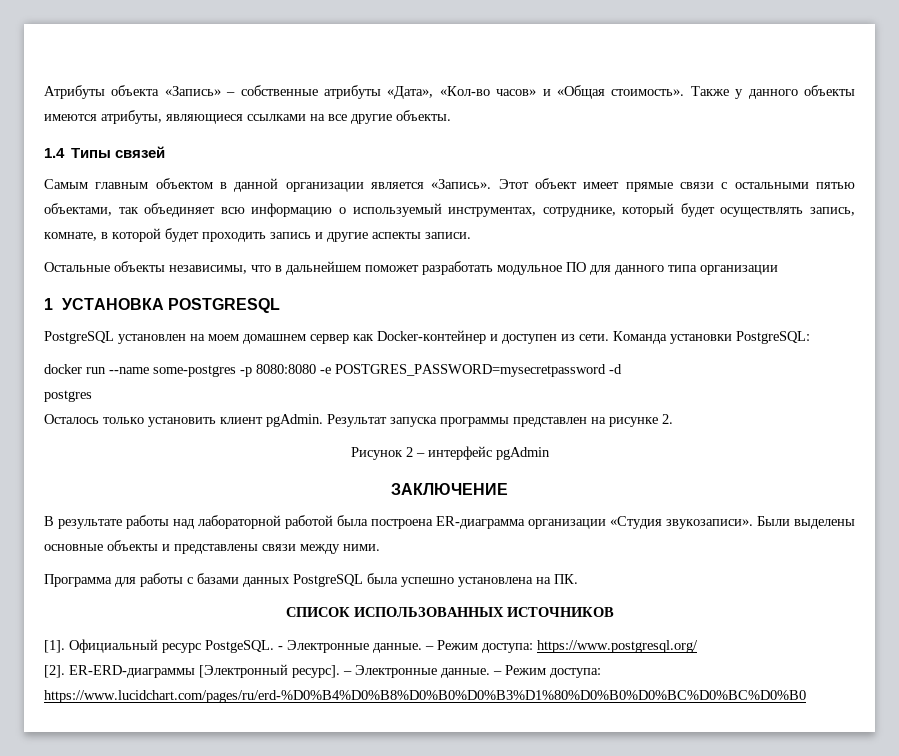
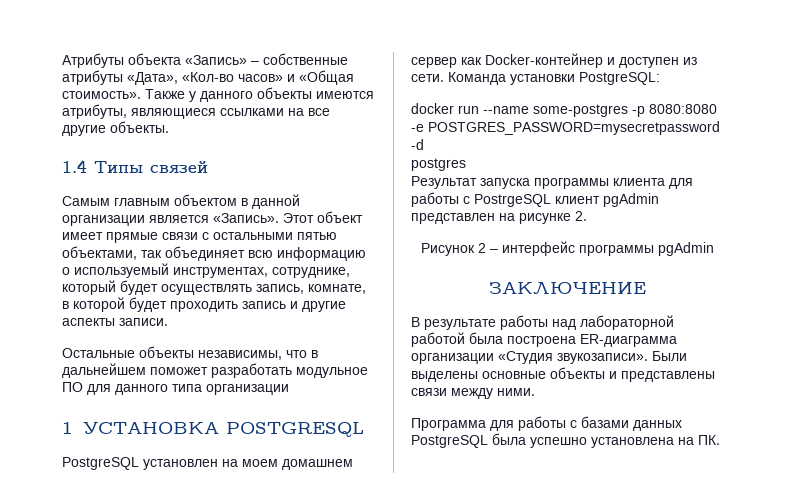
[44,414,509,427] Осталось только установить клиент pgAdmin. Результат запуска программы -> [411,176,693,189] [411,192,659,207] Результат запуска программы клиента для работы с PostrgeSQL клиент pgAdmin
(492, 453) none -> [579,245,654,256] программы
[285,607,614,617] [44,639,698,653] [44,664,601,678] [44,690,806,703] // СПИСОК ИСПОЛЬЗОВАННЫХ ИСТОЧНИКОВ // [1]. Официальный ресурс PostgeSQL. - Электронные данные. – Режим доступа: https://www.postgresql.org/ // [2]. ER-ERD-диаграммы [Электронный ресурс]. – Электронные данные. – Режим доступа: https://www.lucidchart.com/pages/ru/erd-%D0%B4%D0%B8%D0%B0%D0%B3%D1%80%D0%B0%D0%BC%D0%BC%D0%B0 -> (720, 440) none

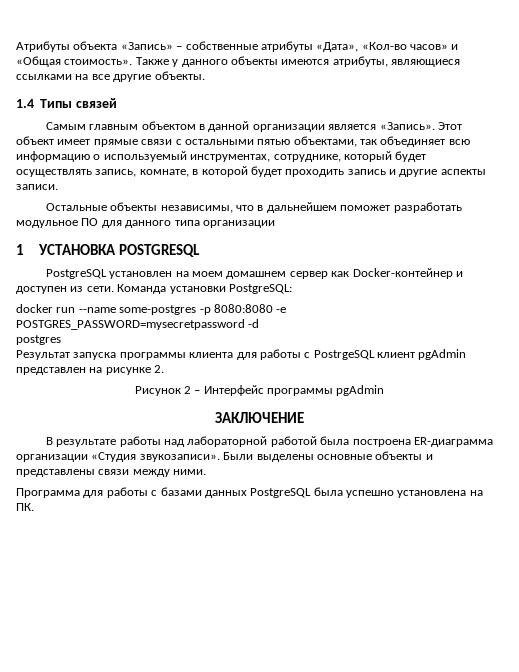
[502,241,575,256] интерфейс -> [203,385,264,396] Интерфейс

